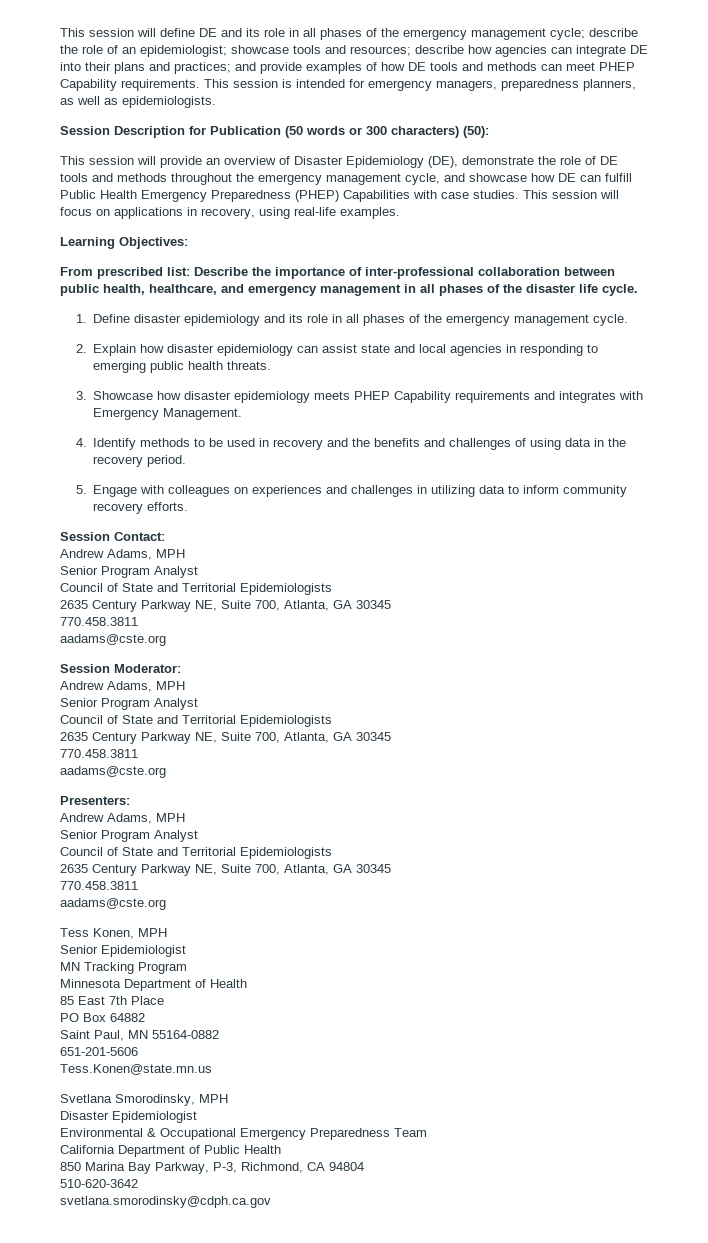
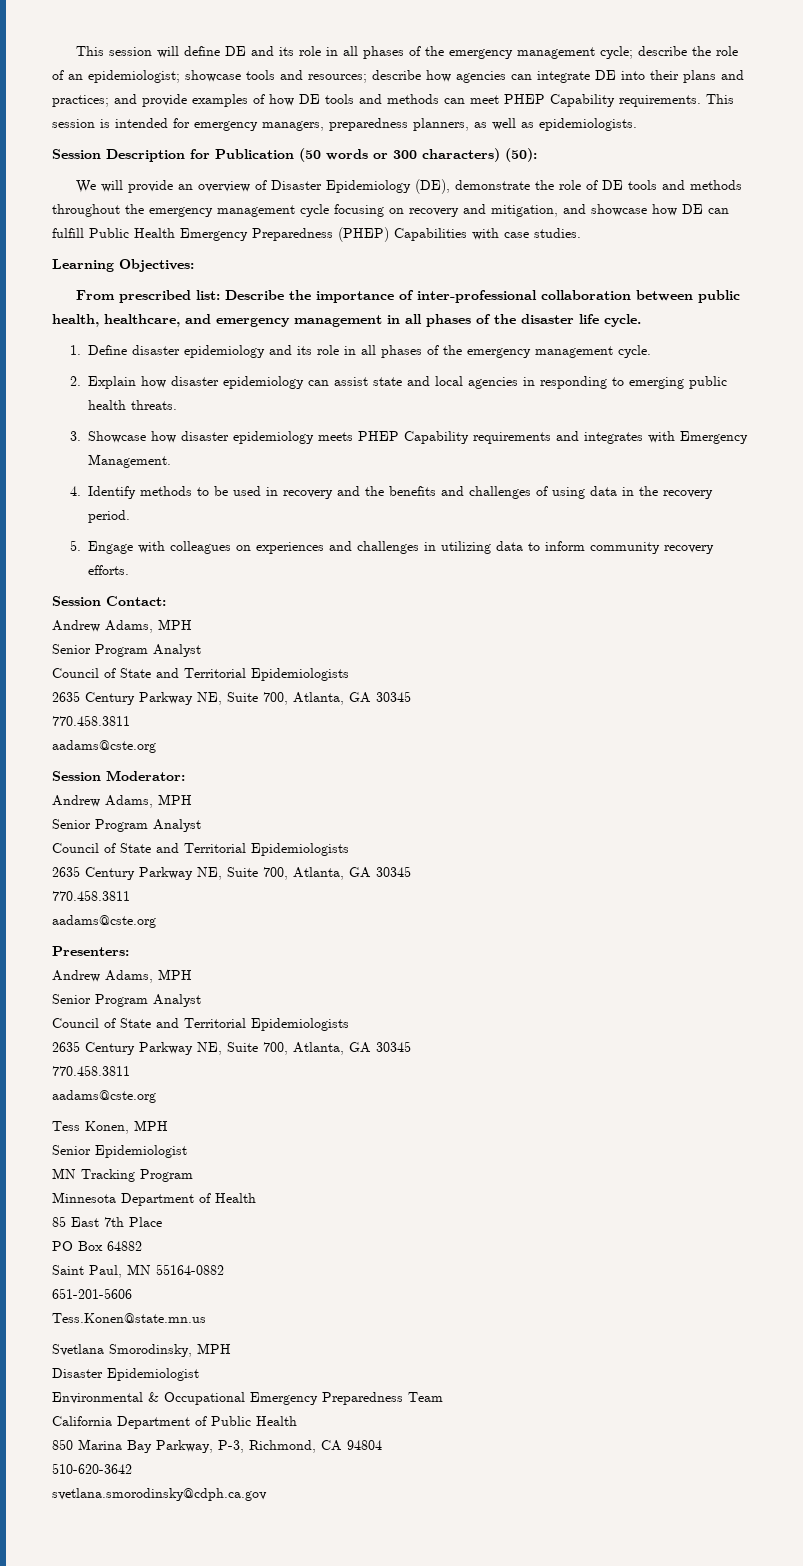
[60,156,134,165] This session -> [75,180,96,193] We
[405,173,440,185] cycle, -> [300,204,558,217] cycle focusing on recovery and mitigation,
[523,190,619,199] [60,207,400,219] This session will focus on applications in recovery, using real-life examples. -> (581, 233) none

